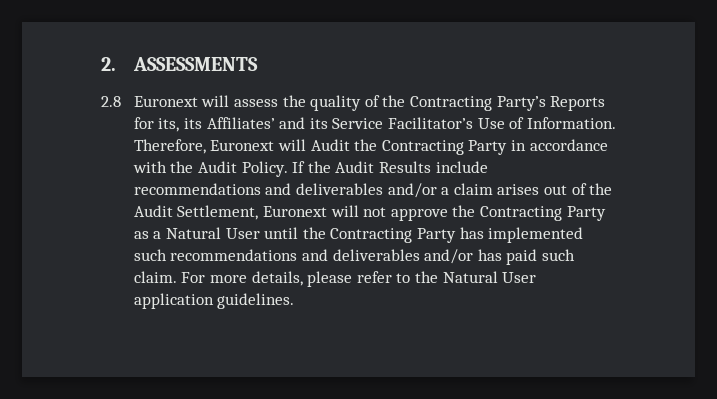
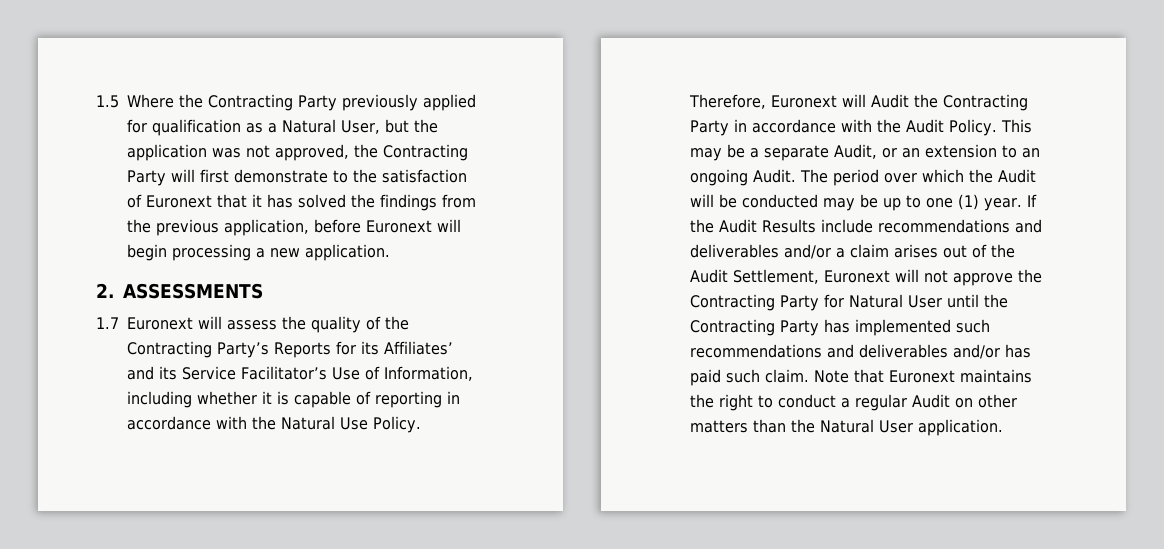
(101, 64) none -> [96,94,476,111] [127,119,438,136] [127,144,468,161] [127,169,467,186] [127,194,476,211] [127,219,461,236] [127,244,390,261] 1.5 Where the Contracting Party previously applied for qualification as a Natural User, but the application was not approved, the Contracting Party will first demonstrate to the satisfaction of Euronext that it has solved the findings from the previous application, before Euronext will begin processing a new application. //
[101,96,121,107] 2.8 -> [96,317,119,329] 1.7
[158,118,180,132] its, -> (356, 348) none
[526,117,616,129] Information. -> [383,366,473,381] [127,391,460,408] [127,416,421,433] Information, including whether it is capable of reporting in accordance with the Natural Use Policy.
(288, 169) none -> [1000,119,1032,133] [690,144,1040,161] [690,169,1036,186] [690,194,1022,211] This may be a separate Audit, or an extension to an ongoing Audit. The period over which the Audit will be conducted may be up to one (1) year.
[133,231,162,239] as a -> [824,294,844,308] for
[181,271,411,287] For more details, please refer to -> [814,369,1032,383] [690,394,1017,411] [690,419,786,433] Note that Euronext maintains the right to conduct a regular Audit on other matters than
[133,293,295,309] application guidelines. -> [918,419,1003,436] application.

